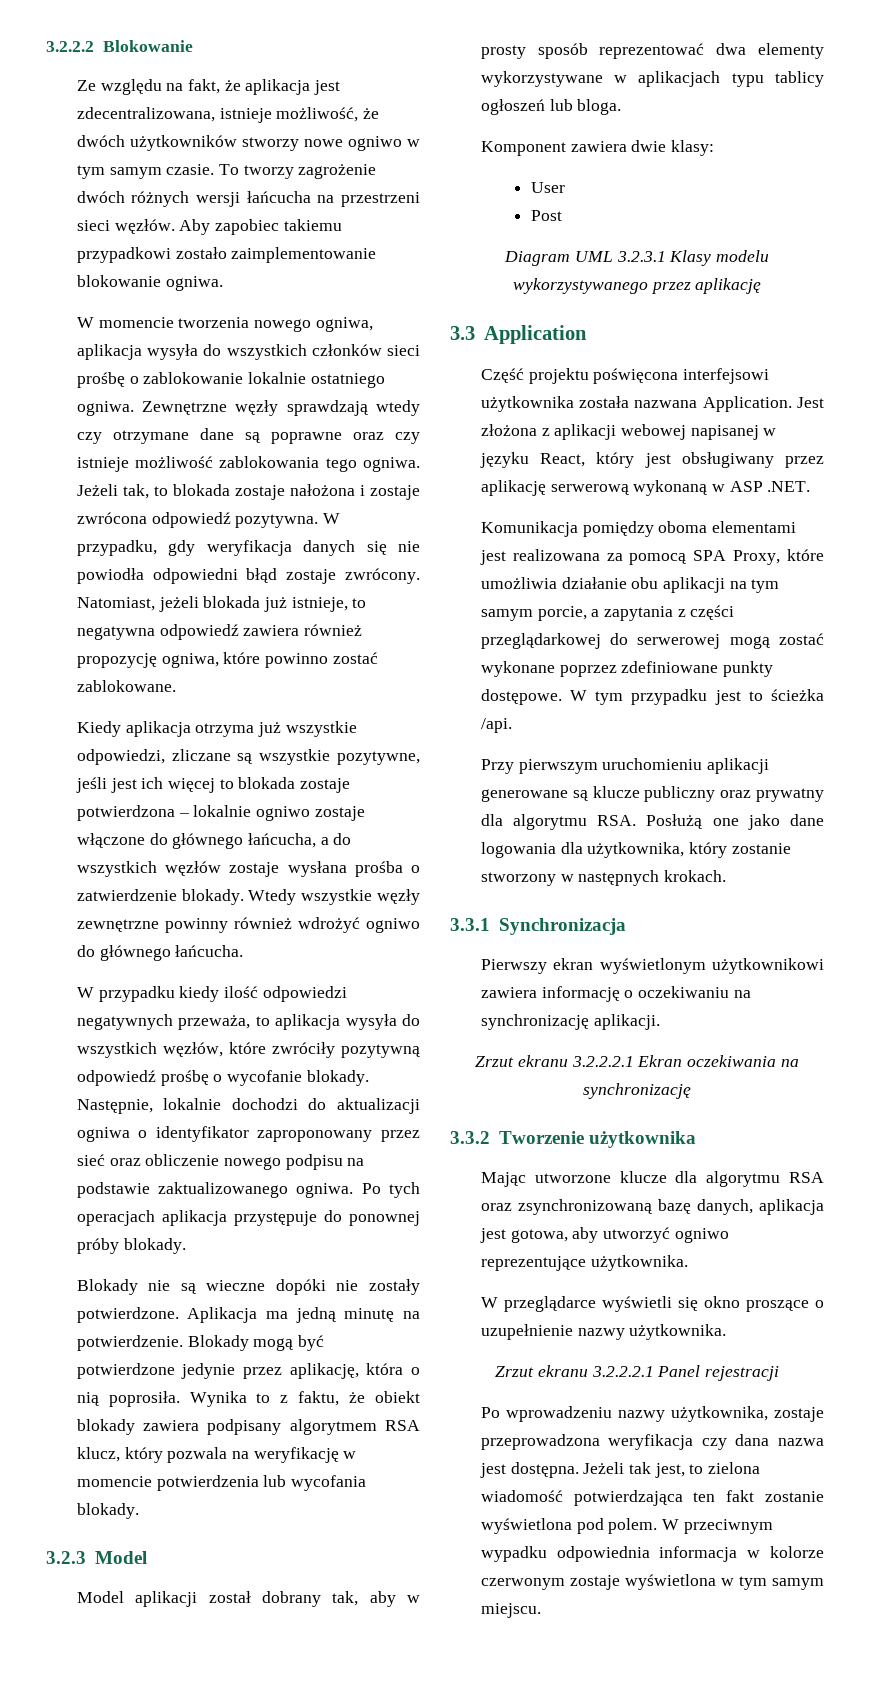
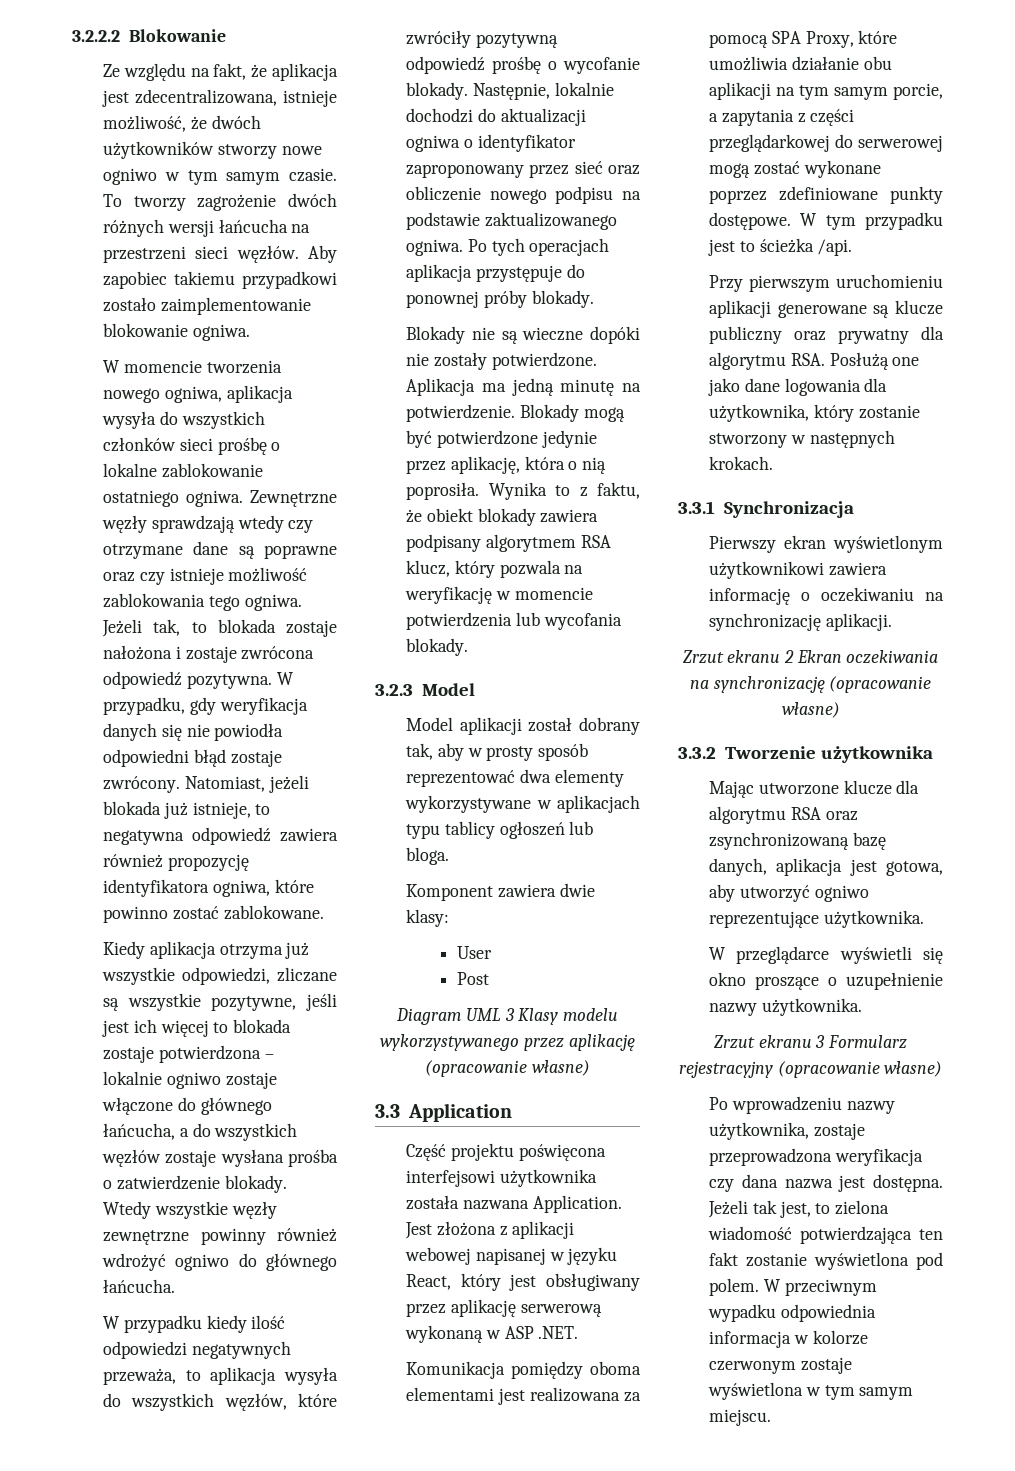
[143,372,307,384] zablokowanie lokalnie -> [103,463,263,478] lokalne zablokowanie
(157, 660) none -> [103,879,210,897] identyfikatora
[616,251,666,262] 3.2.3.1 -> [504,1008,515,1021] 3
(762, 286) none -> [425,1060,590,1077] (opracowanie własne)
[571,1056,634,1067] 3.2.2.2.1 -> [784,650,794,663] 2
(691, 1091) none -> [829,676,932,693] [781,702,840,718] (opracowanie własne)
[591,1365,779,1381] 3.2.2.2.1 Panel rejestracji -> [815,1035,908,1049] [678,1061,943,1078] 3 Formularz rejestracyjny (opracowanie własne)

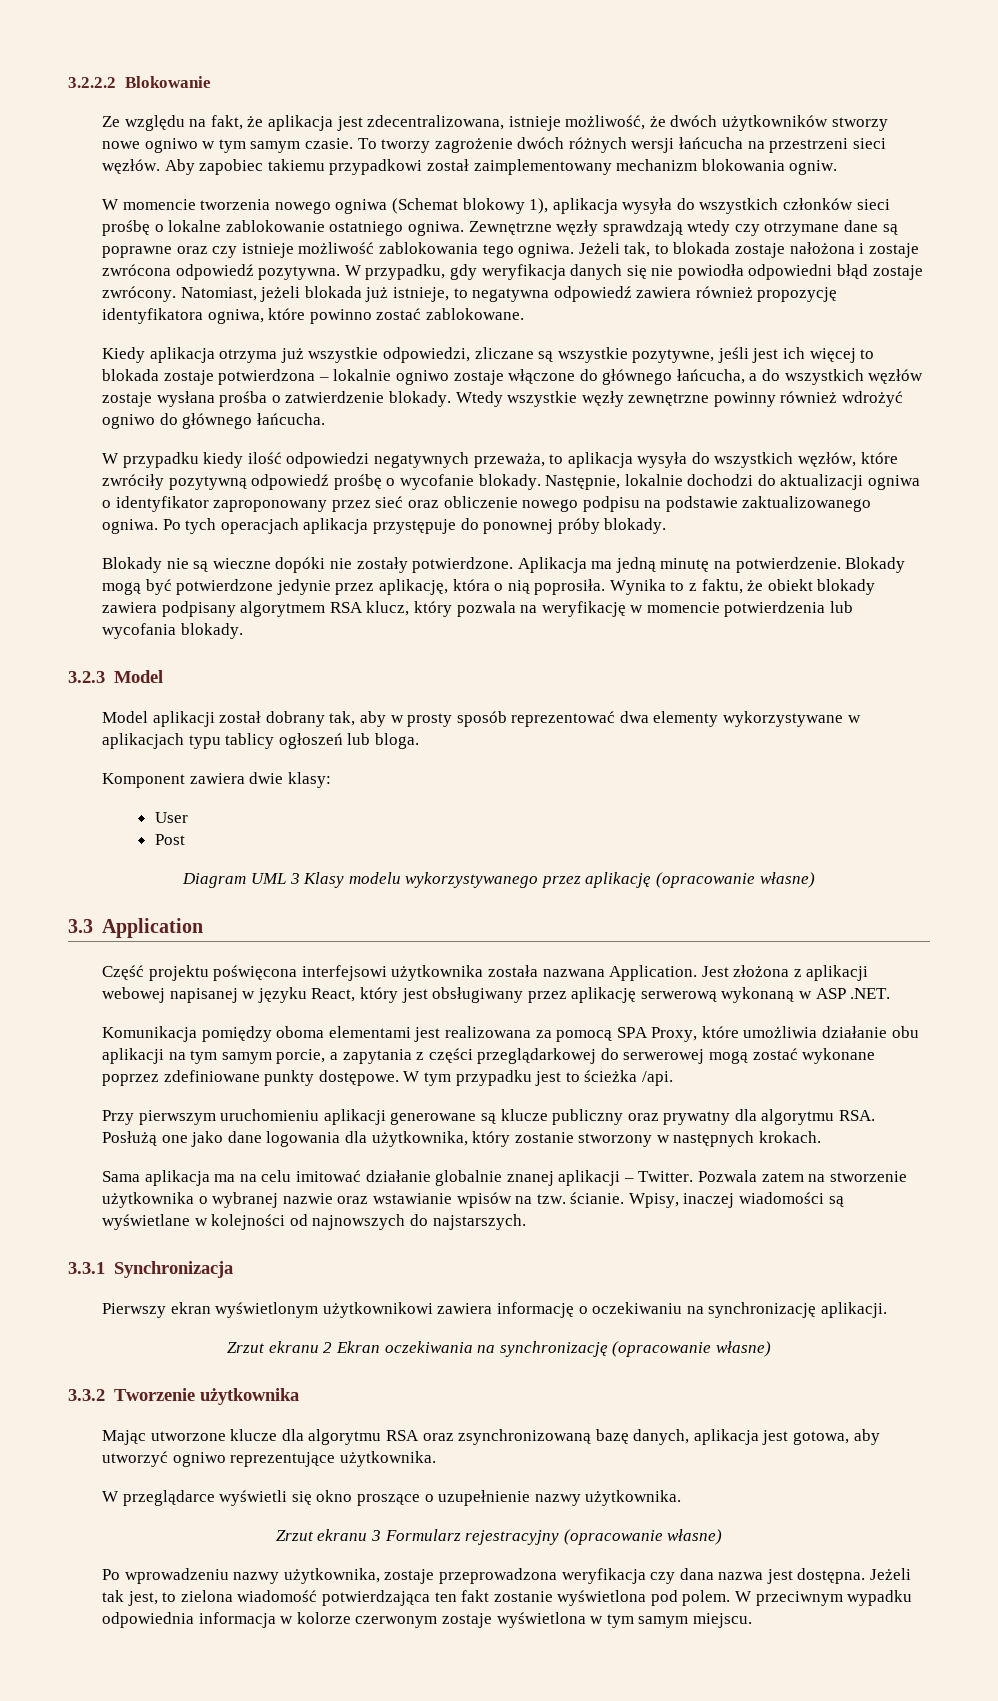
[103,297,311,315] [103,323,250,341] zostało zaimplementowanie blokowanie ogniwa. -> [426,159,838,175] został zaimplementowany mechanizm blokowania ogniw.
[164,386,222,403] ogniwa, -> [335,198,549,214] ogniwa (Schemat blokowy 1),
(774, 463) none -> [101,1170,907,1186] [101,1192,844,1208] [101,1214,526,1230] // Sama aplikacja ma na celu imitować działanie globalnie znanej aplikacji – Twitter. Pozwala zatem na stworzenie użytkownika o wybranej nazwie oraz wstawianie wpisów na tzw. ścianie. Wpisy, inaczej wiadomości są wyświetlane w kolejności od najnowszych do najstarszych.

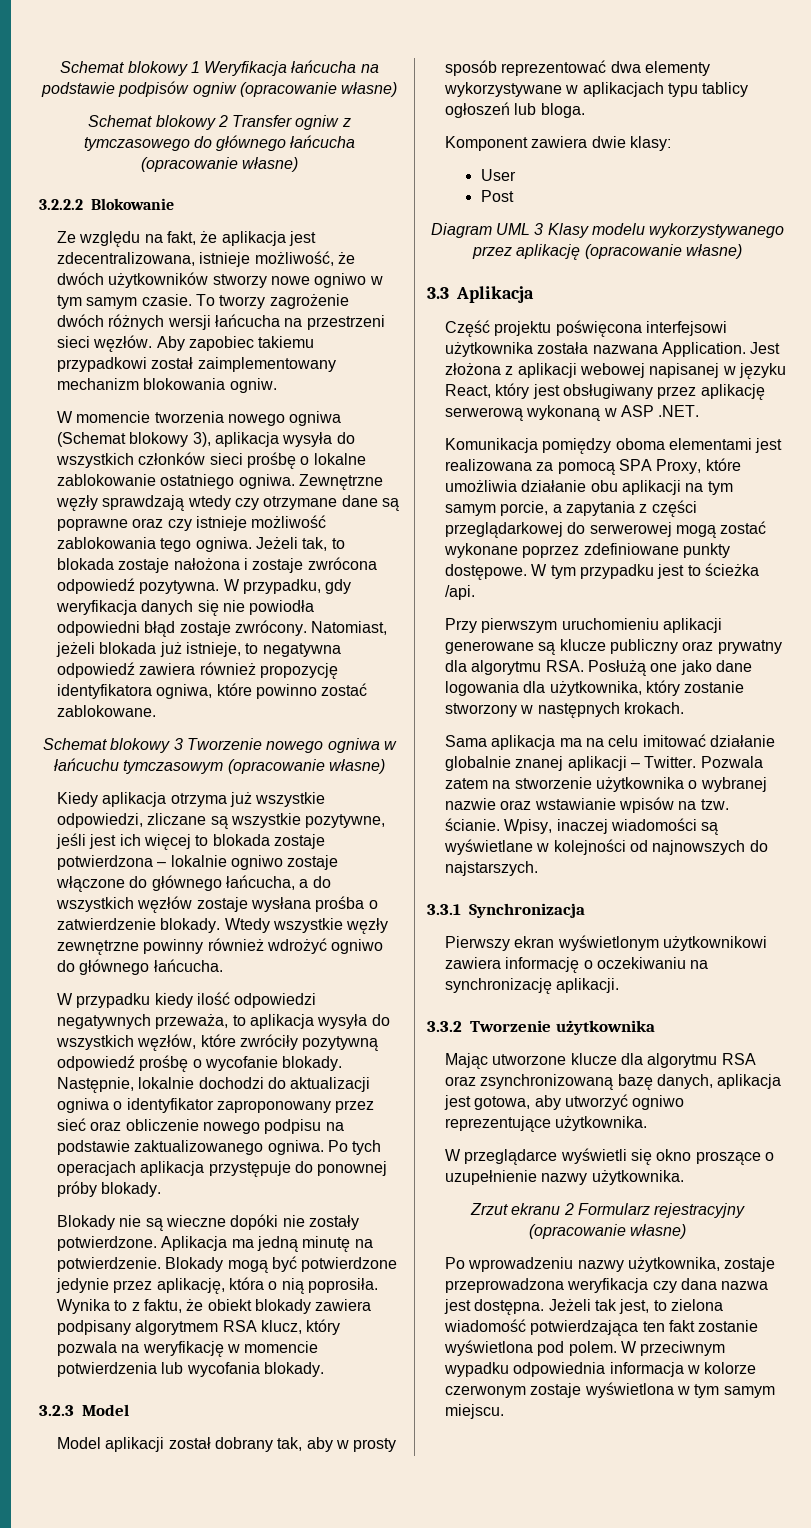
(68, 82) none -> [60,60,379,76] [40,81,398,97] [88,115,351,130] [83,135,356,151] [140,157,299,172] Schemat blokowy 1 Weryfikacja łańcucha na podstawie podpisów ogniw (opracowanie własne) // Schemat blokowy 2 Transfer ogniw z tymczasowego do głównego łańcucha (opracowanie własne) //
[529,198,549,214] 1), -> [192,432,211,447] 3),
(524, 314) none -> [43,738,397,753] [54,758,385,774] // Schemat blokowy 3 Tworzenie nowego ogniwa w łańcuchu tymczasowym (opracowanie własne)
[101,918,203,938] Application -> [456,286,534,303] Aplikacja
[227,1341,771,1357] // Zrzut ekranu 2 Ekran oczekiwania na synchronizację (opracowanie własne) -> (620, 985) none
[370,1530,381,1541] 3 -> [563,1203,574,1215] 2

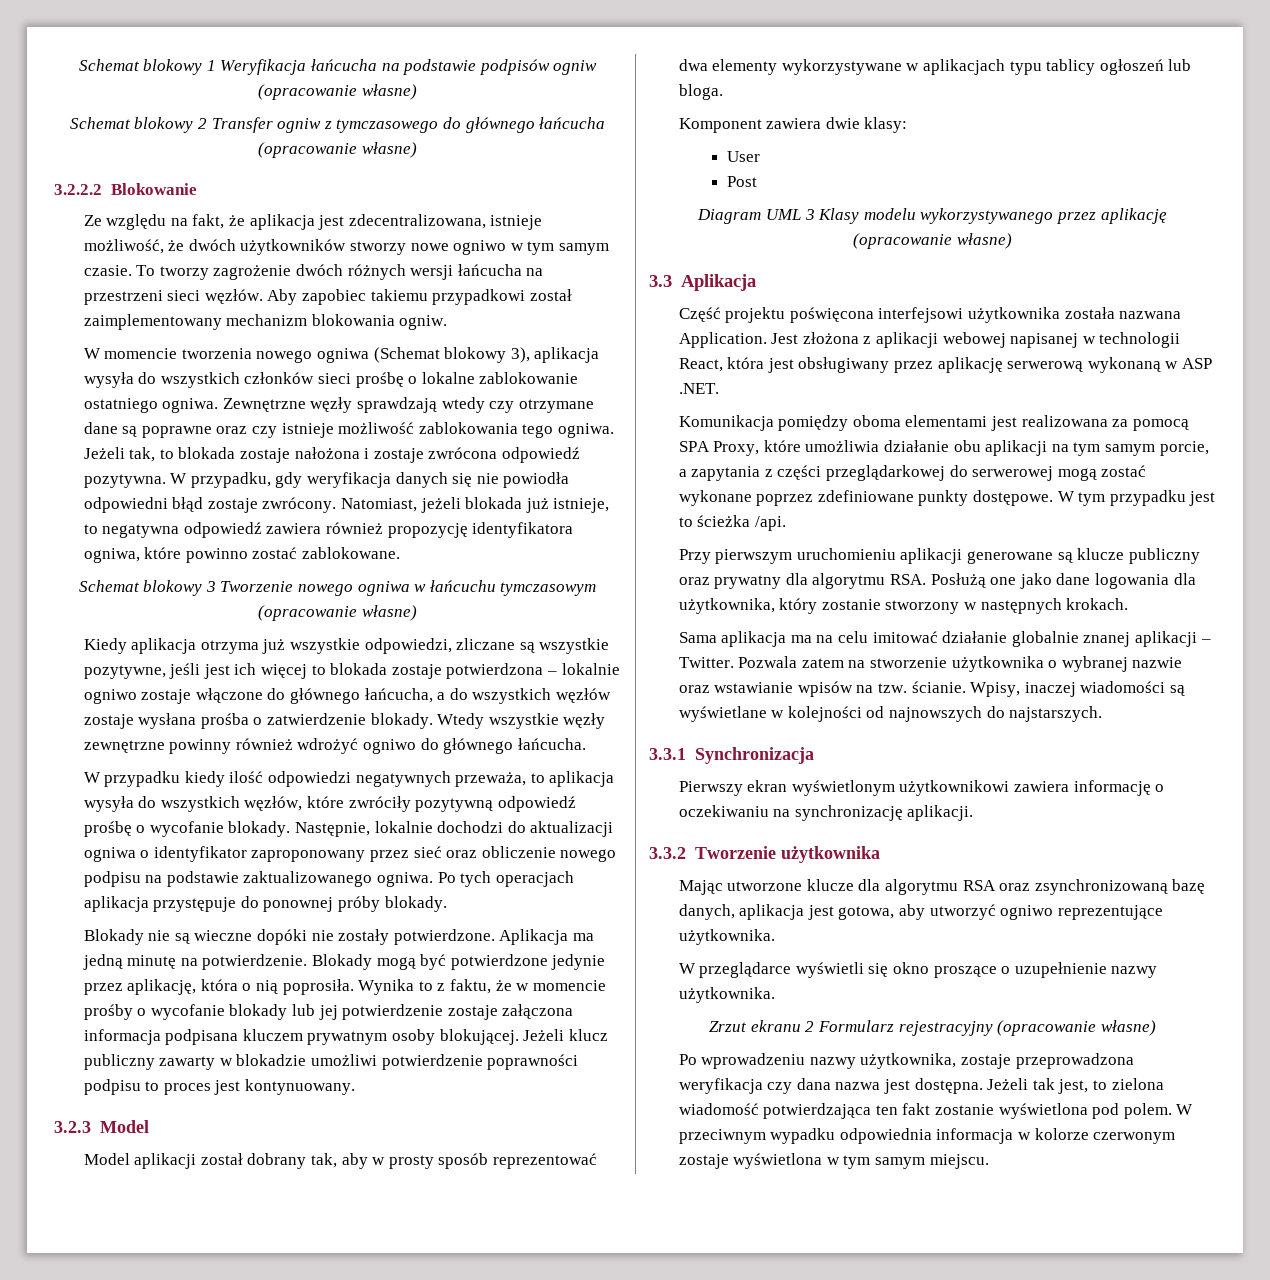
[207,1299,372,1314] [57,1319,341,1335] [57,1341,319,1357] [57,1362,325,1377] obiekt blokady zawiera podpisany algorytmem RSA klucz, który pozwala na weryfikację w momencie potwierdzenia lub wycofania blokady. -> [516,980,606,991] [83,1004,574,1020] [83,1029,608,1045] [83,1054,579,1070] [83,1079,355,1095] w momencie prośby o wycofanie blokady lub jej potwierdzenie zostaje załączona informacja podpisana kluczem prywatnym osoby blokującej. Jeżeli klucz publiczny zawarty w blokadzie umożliwi potwierdzenie poprawności podpisu to proces jest kontynuowany.
[739,363,787,379] [445,383,530,399] języku React, który -> [1099,332,1181,348] [678,357,765,372] technologii React, która

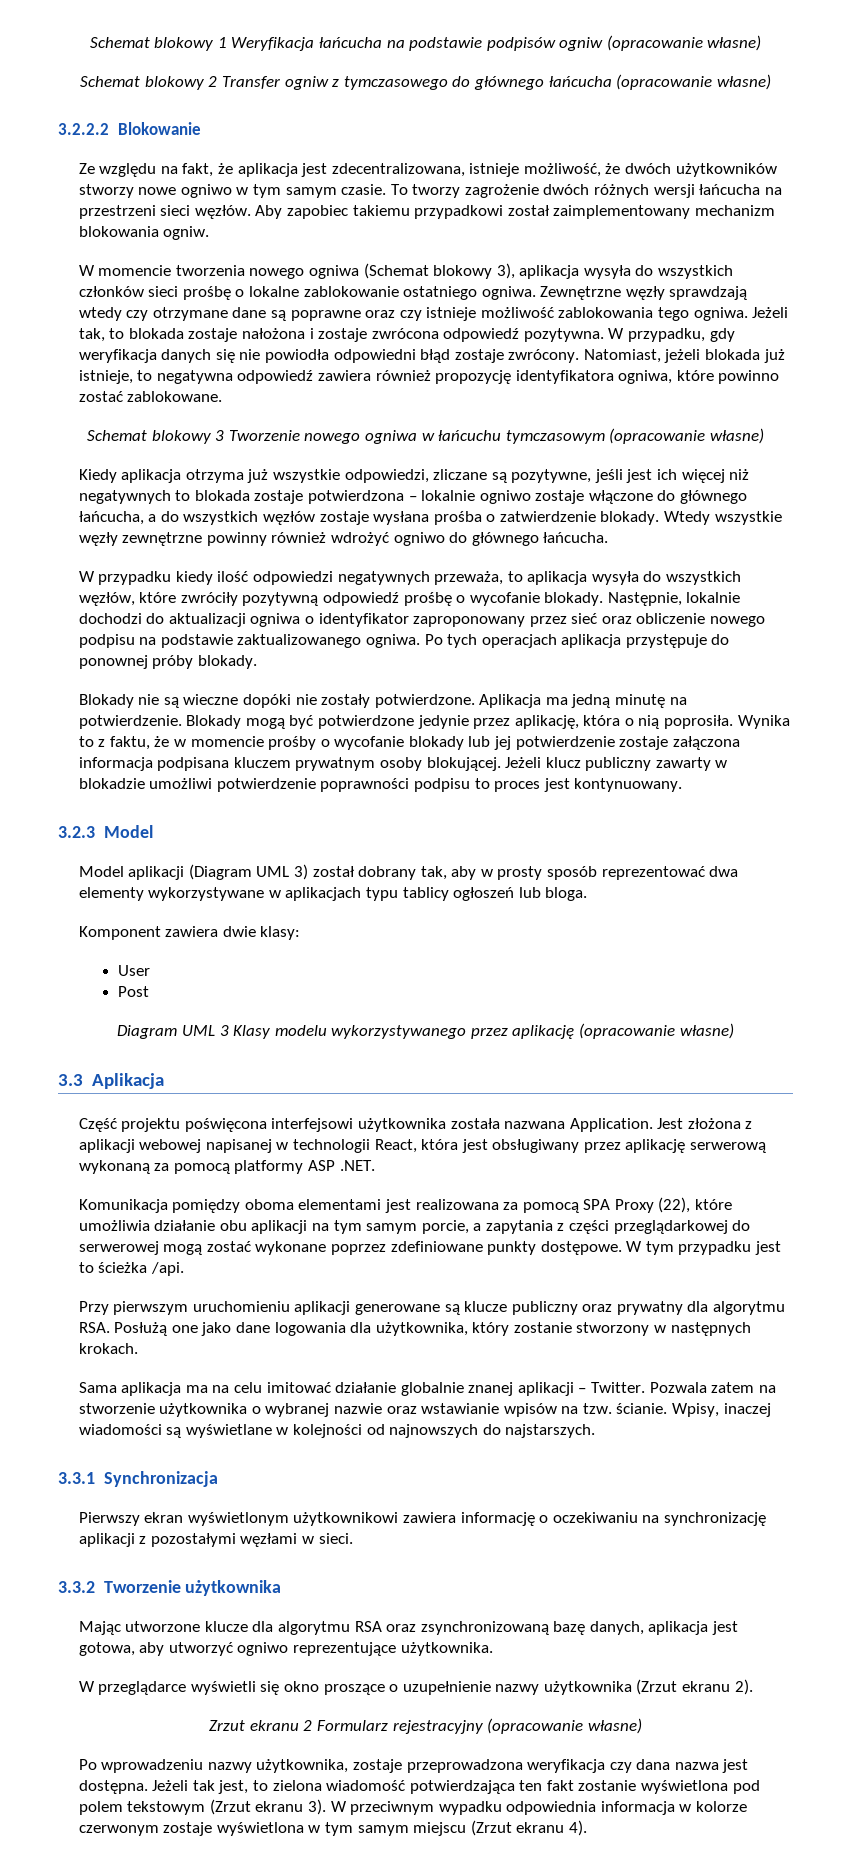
[539,638,610,654] wszystkie -> (507, 477) none
(307, 671) none -> [729,469,750,480] [78,490,171,504] niż negatywnych
(197, 1161) none -> [188,864,308,880] (Diagram UML 3)
[1165,361,1179,369] w -> [154,1160,304,1174] za pomocą platformy
[713,441,760,456] Proxy, -> [614,1197,691,1213] Proxy (22),
[907,805,974,821] aplikacji. -> [78,1533,353,1547] aplikacji z pozostałymi węzłami w sieci.
[678,987,775,1003] użytkownika. -> [543,1679,753,1695] użytkownika (Zrzut ekranu 2).
[1123,1103,1172,1119] polem. -> [78,1799,326,1815] polem tekstowym (Zrzut ekranu 3).
[929,1154,989,1169] miejscu. -> [413,1820,587,1836] miejscu (Zrzut ekranu 4).

